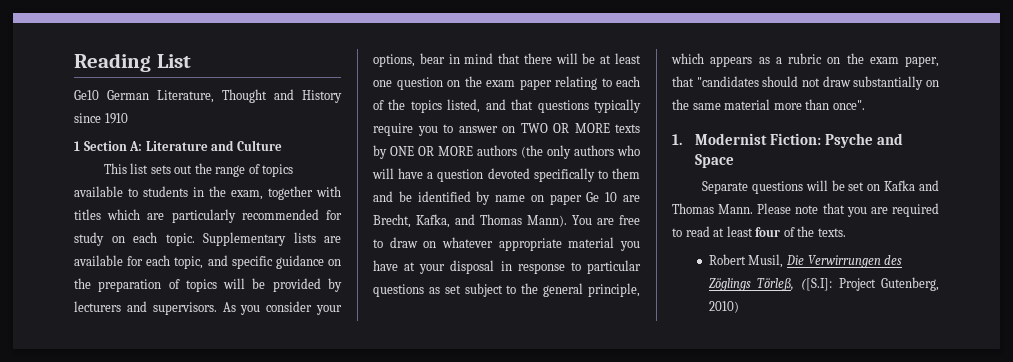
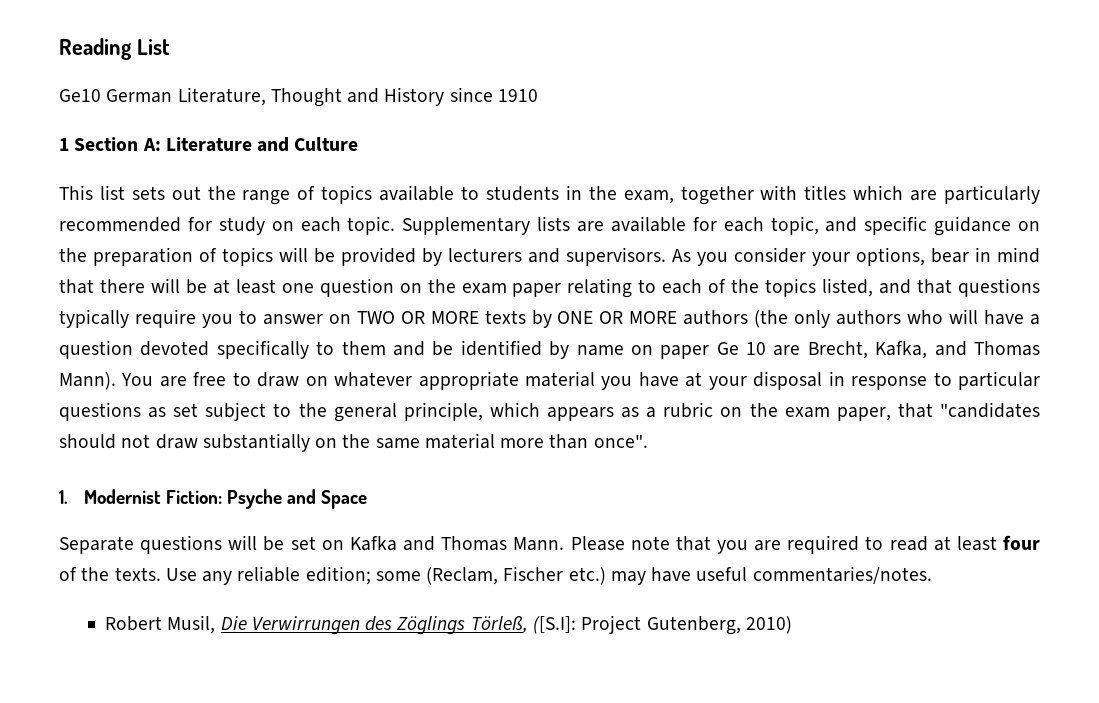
(846, 232) none -> [165,566,932,585] Use any reliable edition; some (Reclam, Fischer etc.) may have useful commentaries/notes.

